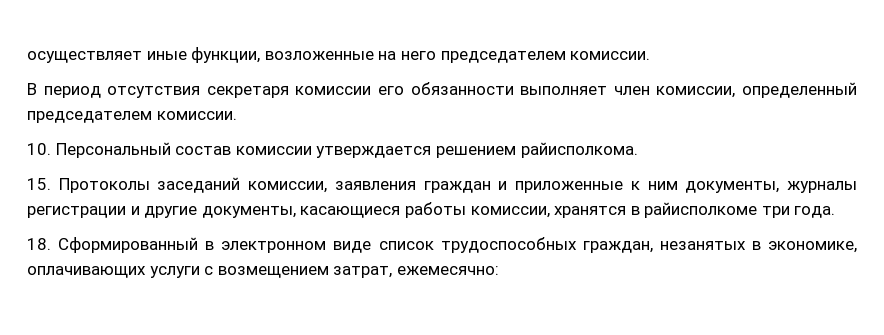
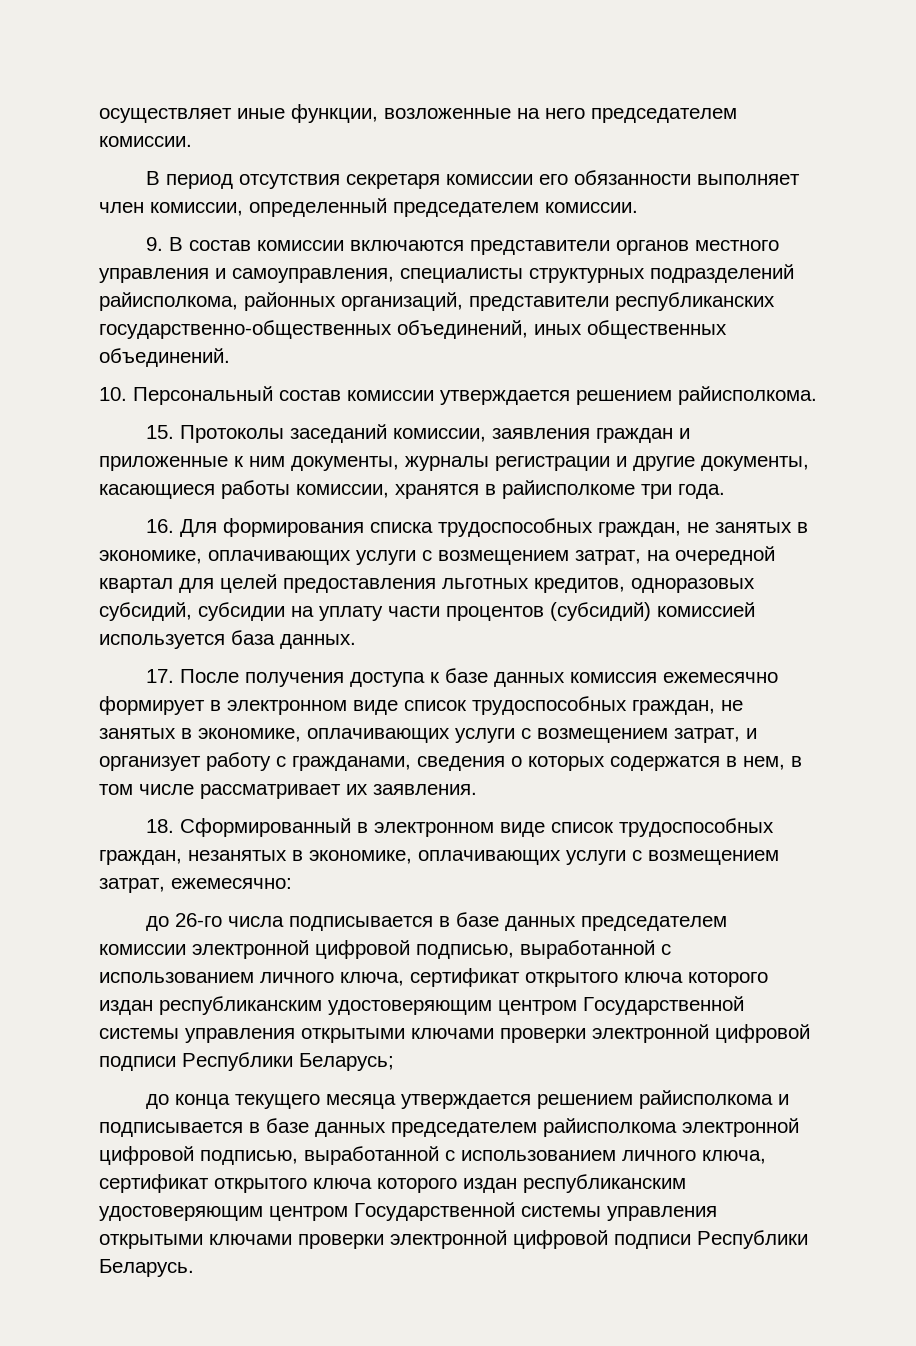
(237, 115) none -> [146,237,780,255] [99,264,794,283] [99,292,775,311] [99,320,727,339] [99,348,230,367] // 9. В состав комиссии включаются представители органов местного управления и самоуправления, специалисты структурных подразделений райисполкома, районных организаций, представители республиканских государственно-общественных объединений, иных общественных объединений.
(836, 212) none -> [146,518,809,537] [99,546,775,565] [99,574,755,593] [99,602,755,621] [99,630,356,649] [146,668,779,687] [99,696,743,715] [99,728,757,743] [99,752,802,771] [99,784,477,799] // 16. Для формирования списка трудоспособных граждан, не занятых в экономике, оплачивающих услуги с возмещением затрат, на очередной квартал для целей предоставления льготных кредитов, одноразовых субсидий, субсидии на уплату части процентов (субсидий) комиссией используется база данных. // 17. После получения доступа к базе данных комиссия ежемесячно формирует в электронном виде список трудоспособных граждан, не занятых в экономике, оплачивающих услуги с возмещением затрат, и организует работу с гражданами, сведения о которых содержатся в нем, в том числе рассматривает их заявления.
(499, 270) none -> [146,912,728,931] [99,940,671,959] [99,968,768,987] [99,996,744,1015] [99,1024,810,1043] [99,1052,394,1071] [146,1090,790,1109] [99,1118,799,1137] [99,1146,766,1165] [99,1174,686,1193] [99,1202,717,1221] [99,1230,808,1249] [99,1259,194,1277] // до 26-го числа подписывается в базе данных председателем комиссии электронной цифровой подписью, выработанной с использованием личного ключа, сертификат открытого ключа которого издан республиканским удостоверяющим центром Государственной системы управления открытыми ключами проверки электронной цифровой подписи Республики Беларусь; // до конца текущего месяца утверждается решением райисполкома и подписывается в базе данных председателем райисполкома электронной цифровой подписью, выработанной с использованием личного ключа, сертификат открытого ключа которого издан республиканским удостоверяющим центром Государственной системы управления открытыми ключами проверки электронной цифровой подписи Республики Беларусь.

